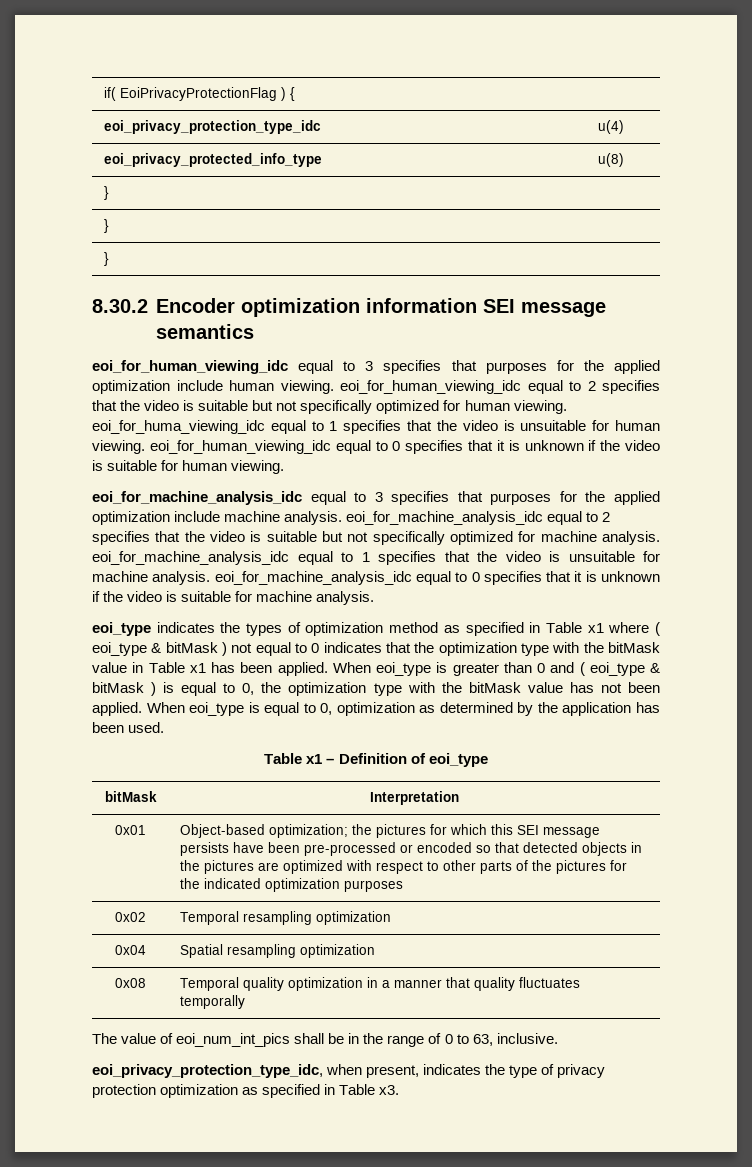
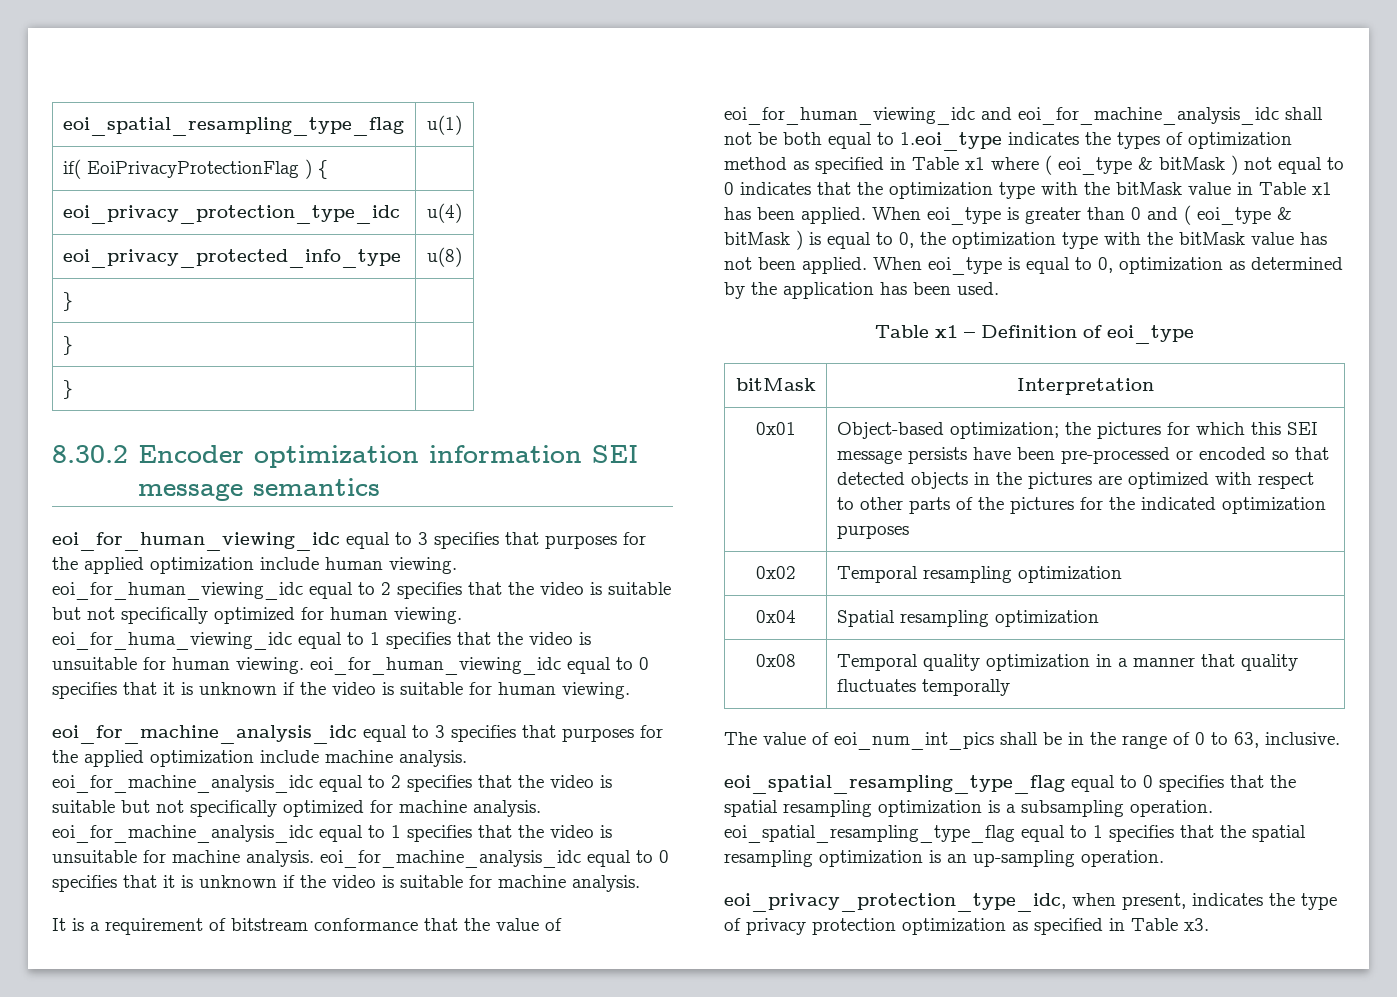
(103, 94) none -> [62,117,404,136] [427,115,462,135] eoi_spatial_resampling_type_flag | u(1) //
[92,622,151,636] eoi_type -> [52,918,562,935] [724,107,1323,125] [724,132,1002,151] It is a requirement of bitstream conformance that the value of eoi_for_human_viewing_idc and eoi_for_machine_analysis_idc shall not be both equal to 1.eoi_type
(558, 1038) none -> [724,775,1296,794] [724,800,1213,817] [724,825,1306,843] [724,850,1164,867] // eoi_spatial_resampling_type_flag equal to 0 specifies that the spatial resampling optimization is a subsampling operation. eoi_spatial_resampling_type_flag equal to 1 specifies that the spatial resampling optimization is an up-sampling operation.

